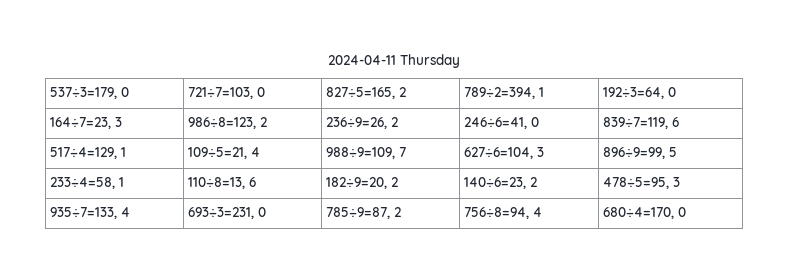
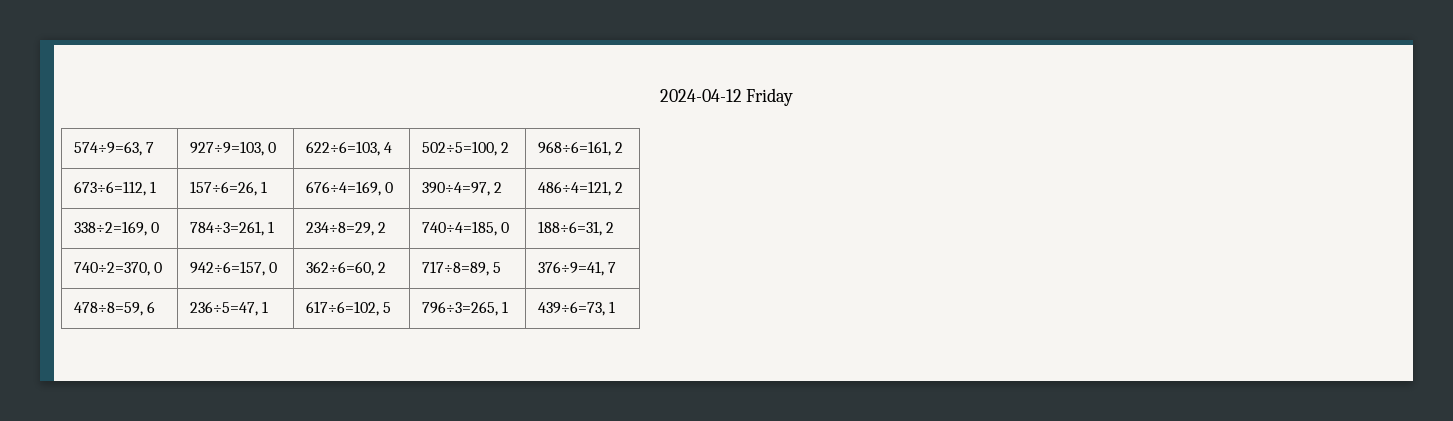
[328,54,460,68] [50,87,130,99] [188,87,266,99] [326,87,407,99] [464,87,545,99] [603,87,677,99] [50,117,123,129] [188,117,268,129] [326,117,399,129] [464,117,540,129] [603,117,680,129] [50,147,127,159] [188,147,261,159] [326,147,407,159] [464,147,545,159] [603,147,678,159] [50,177,125,189] [188,177,257,189] [326,177,399,189] [464,177,538,189] [603,177,681,189] [50,207,131,219] [188,207,267,219] [326,207,402,219] [464,207,543,219] [603,207,687,219] 2024-04-11 Thursday // 537÷3=179, 0 | 721÷7=103, 0 | 827÷5=165, 2 | 789÷2=394, 1 | 192÷3=64, 0 // 164÷7=23, 3 | 986÷8=123, 2 | 236÷9=26, 2 | 246÷6=41, 0 | 839÷7=119, 6 // 517÷4=129, 1 | 109÷5=21, 4 | 988÷9=109, 7 | 627÷6=104, 3 | 896÷9=99, 5 // 233÷4=58, 1 | 110÷8=13, 6 | 182÷9=20, 2 | 140÷6=23, 2 | 478÷5=95, 3 // 935÷7=133, 4 | 693÷3=231, 0 | 785÷9=87, 2 | 756÷8=94, 4 | 680÷4=170, 0 -> [659,88,794,106] [74,141,155,156] [190,141,277,156] [306,141,393,156] [422,141,510,156] [538,141,624,156] [74,181,157,196] [190,181,268,196] [306,181,394,196] [422,182,503,196] [538,181,624,196] [74,221,160,236] [190,221,275,236] [306,222,387,236] [422,221,510,236] [538,221,615,236] [74,262,163,276] [190,261,278,276] [306,261,387,276] [422,261,502,276] [538,261,617,276] [74,301,156,316] [190,301,269,316] [306,301,392,316] [422,301,509,316] [538,301,616,316] 2024-04-12 Friday // 574÷9=63, 7 | 927÷9=103, 0 | 622÷6=103, 4 | 502÷5=100, 2 | 968÷6=161, 2 // 673÷6=112, 1 | 157÷6=26, 1 | 676÷4=169, 0 | 390÷4=97, 2 | 486÷4=121, 2 // 338÷2=169, 0 | 784÷3=261, 1 | 234÷8=29, 2 | 740÷4=185, 0 | 188÷6=31, 2 // 740÷2=370, 0 | 942÷6=157, 0 | 362÷6=60, 2 | 717÷8=89, 5 | 376÷9=41, 7 // 478÷8=59, 6 | 236÷5=47, 1 | 617÷6=102, 5 | 796÷3=265, 1 | 439÷6=73, 1

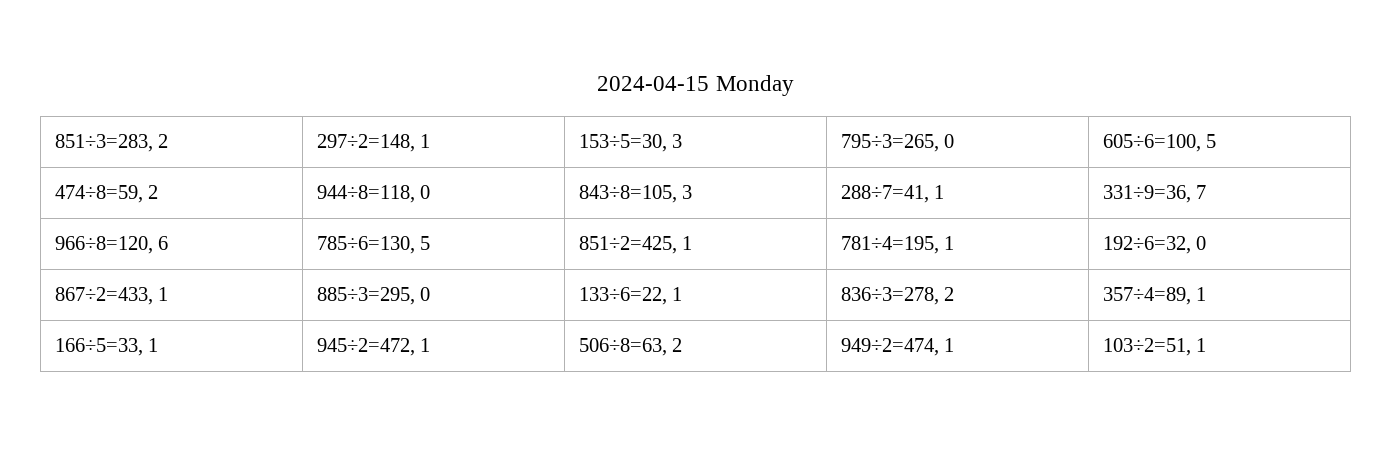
[659,88,794,106] [74,141,155,156] [190,141,277,156] [306,141,393,156] [422,141,510,156] [538,141,624,156] [74,181,157,196] [190,181,268,196] [306,181,394,196] [422,182,503,196] [538,181,624,196] [74,221,160,236] [190,221,275,236] [306,222,387,236] [422,221,510,236] [538,221,615,236] [74,262,163,276] [190,261,278,276] [306,261,387,276] [422,261,502,276] [538,261,617,276] [74,301,156,316] [190,301,269,316] [306,301,392,316] [422,301,509,316] [538,301,616,316] 2024-04-12 Friday // 574÷9=63, 7 | 927÷9=103, 0 | 622÷6=103, 4 | 502÷5=100, 2 | 968÷6=161, 2 // 673÷6=112, 1 | 157÷6=26, 1 | 676÷4=169, 0 | 390÷4=97, 2 | 486÷4=121, 2 // 338÷2=169, 0 | 784÷3=261, 1 | 234÷8=29, 2 | 740÷4=185, 0 | 188÷6=31, 2 // 740÷2=370, 0 | 942÷6=157, 0 | 362÷6=60, 2 | 717÷8=89, 5 | 376÷9=41, 7 // 478÷8=59, 6 | 236÷5=47, 1 | 617÷6=102, 5 | 796÷3=265, 1 | 439÷6=73, 1 -> [597,75,794,96] [54,134,169,152] [316,134,431,152] [578,134,683,152] [840,134,955,152] [1102,134,1217,152] [54,185,159,203] [316,185,431,203] [578,185,693,203] [840,185,945,203] [1102,185,1207,203] [54,236,169,254] [316,236,431,254] [578,236,693,254] [840,236,955,254] [1102,236,1207,254] [54,287,169,305] [316,287,431,305] [578,287,683,305] [840,287,955,305] [1102,287,1207,305] [54,338,159,356] [316,338,431,356] [578,338,683,356] [840,338,955,356] [1102,338,1207,356] 2024-04-15 Monday // 851÷3=283, 2 | 297÷2=148, 1 | 153÷5=30, 3 | 795÷3=265, 0 | 605÷6=100, 5 // 474÷8=59, 2 | 944÷8=118, 0 | 843÷8=105, 3 | 288÷7=41, 1 | 331÷9=36, 7 // 966÷8=120, 6 | 785÷6=130, 5 | 851÷2=425, 1 | 781÷4=195, 1 | 192÷6=32, 0 // 867÷2=433, 1 | 885÷3=295, 0 | 133÷6=22, 1 | 836÷3=278, 2 | 357÷4=89, 1 // 166÷5=33, 1 | 945÷2=472, 1 | 506÷8=63, 2 | 949÷2=474, 1 | 103÷2=51, 1

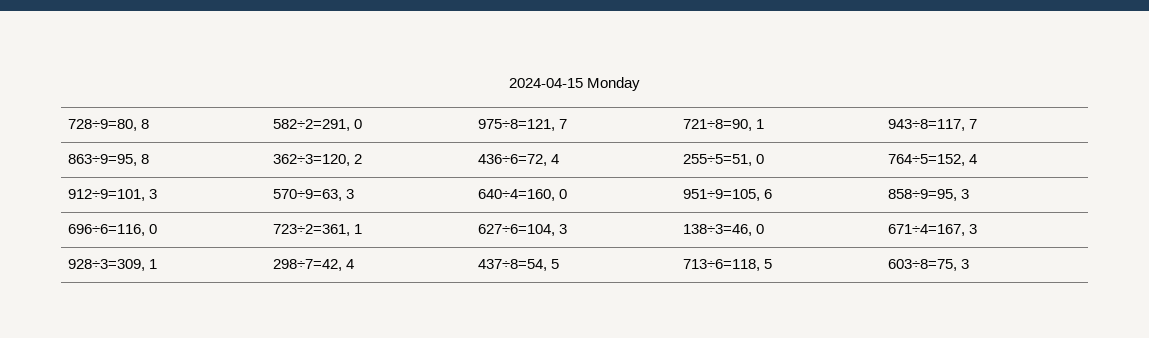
[54,134,169,152] [316,134,431,152] [578,134,683,152] [840,134,955,152] [1102,134,1217,152] [54,185,159,203] [316,185,431,203] [578,185,693,203] [840,185,945,203] [1102,185,1207,203] [54,236,169,254] [316,236,431,254] [578,236,693,254] [840,236,955,254] [1102,236,1207,254] [54,287,169,305] [316,287,431,305] [578,287,683,305] [840,287,955,305] [1102,287,1207,305] [54,338,159,356] [316,338,431,356] [578,338,683,356] [840,338,955,356] [1102,338,1207,356] 851÷3=283, 2 | 297÷2=148, 1 | 153÷5=30, 3 | 795÷3=265, 0 | 605÷6=100, 5 // 474÷8=59, 2 | 944÷8=118, 0 | 843÷8=105, 3 | 288÷7=41, 1 | 331÷9=36, 7 // 966÷8=120, 6 | 785÷6=130, 5 | 851÷2=425, 1 | 781÷4=195, 1 | 192÷6=32, 0 // 867÷2=433, 1 | 885÷3=295, 0 | 133÷6=22, 1 | 836÷3=278, 2 | 357÷4=89, 1 // 166÷5=33, 1 | 945÷2=472, 1 | 506÷8=63, 2 | 949÷2=474, 1 | 103÷2=51, 1 -> [67,119,150,131] [272,119,363,131] [477,119,568,131] [682,119,765,131] [887,119,978,131] [67,154,150,166] [272,154,363,166] [477,154,560,166] [682,154,765,166] [887,154,978,166] [67,189,158,201] [272,189,355,201] [477,189,568,201] [682,189,773,201] [887,189,970,201] [67,224,158,236] [272,224,363,236] [477,224,568,236] [682,224,765,236] [887,224,978,236] [67,259,158,271] [272,259,355,271] [477,259,560,271] [682,259,773,271] [887,259,970,271] 728÷9=80, 8 | 582÷2=291, 0 | 975÷8=121, 7 | 721÷8=90, 1 | 943÷8=117, 7 // 863÷9=95, 8 | 362÷3=120, 2 | 436÷6=72, 4 | 255÷5=51, 0 | 764÷5=152, 4 // 912÷9=101, 3 | 570÷9=63, 3 | 640÷4=160, 0 | 951÷9=105, 6 | 858÷9=95, 3 // 696÷6=116, 0 | 723÷2=361, 1 | 627÷6=104, 3 | 138÷3=46, 0 | 671÷4=167, 3 // 928÷3=309, 1 | 298÷7=42, 4 | 437÷8=54, 5 | 713÷6=118, 5 | 603÷8=75, 3

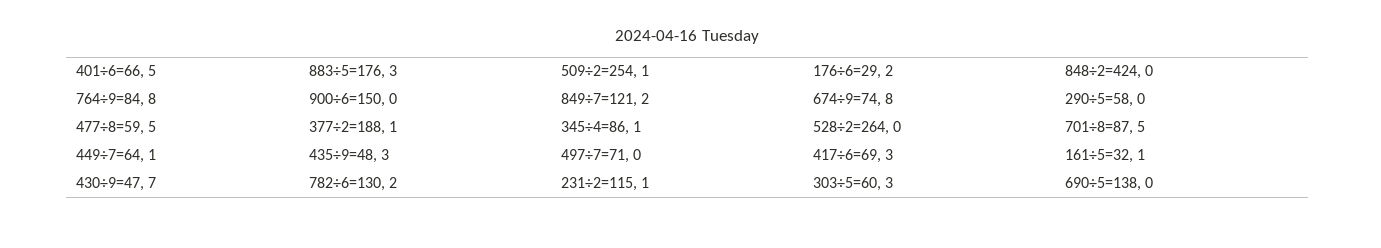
[508,77,641,91] [67,119,150,131] [272,119,363,131] [477,119,568,131] [682,119,765,131] [887,119,978,131] [67,154,150,166] [272,154,363,166] [477,154,560,166] [682,154,765,166] [887,154,978,166] [67,189,158,201] [272,189,355,201] [477,189,568,201] [682,189,773,201] [887,189,970,201] [67,224,158,236] [272,224,363,236] [477,224,568,236] [682,224,765,236] [887,224,978,236] [67,259,158,271] [272,259,355,271] [477,259,560,271] [682,259,773,271] [887,259,970,271] 2024-04-15 Monday // 728÷9=80, 8 | 582÷2=291, 0 | 975÷8=121, 7 | 721÷8=90, 1 | 943÷8=117, 7 // 863÷9=95, 8 | 362÷3=120, 2 | 436÷6=72, 4 | 255÷5=51, 0 | 764÷5=152, 4 // 912÷9=101, 3 | 570÷9=63, 3 | 640÷4=160, 0 | 951÷9=105, 6 | 858÷9=95, 3 // 696÷6=116, 0 | 723÷2=361, 1 | 627÷6=104, 3 | 138÷3=46, 0 | 671÷4=167, 3 // 928÷3=309, 1 | 298÷7=42, 4 | 437÷8=54, 5 | 713÷6=118, 5 | 603÷8=75, 3 -> [615,30,759,44] [75,65,156,79] [308,65,397,79] [560,65,649,79] [812,65,893,79] [1064,65,1153,79] [75,93,156,107] [308,93,397,107] [560,93,649,107] [812,93,893,107] [1064,93,1145,107] [75,121,156,135] [308,121,397,135] [560,121,641,135] [812,121,901,135] [1064,121,1145,135] [75,149,156,163] [308,149,389,163] [560,149,641,163] [812,149,893,163] [1064,149,1145,163] [75,177,156,191] [308,177,397,191] [560,177,649,191] [812,177,893,191] [1064,177,1153,191] 2024-04-16 Tuesday // 401÷6=66, 5 | 883÷5=176, 3 | 509÷2=254, 1 | 176÷6=29, 2 | 848÷2=424, 0 // 764÷9=84, 8 | 900÷6=150, 0 | 849÷7=121, 2 | 674÷9=74, 8 | 290÷5=58, 0 // 477÷8=59, 5 | 377÷2=188, 1 | 345÷4=86, 1 | 528÷2=264, 0 | 701÷8=87, 5 // 449÷7=64, 1 | 435÷9=48, 3 | 497÷7=71, 0 | 417÷6=69, 3 | 161÷5=32, 1 // 430÷9=47, 7 | 782÷6=130, 2 | 231÷2=115, 1 | 303÷5=60, 3 | 690÷5=138, 0

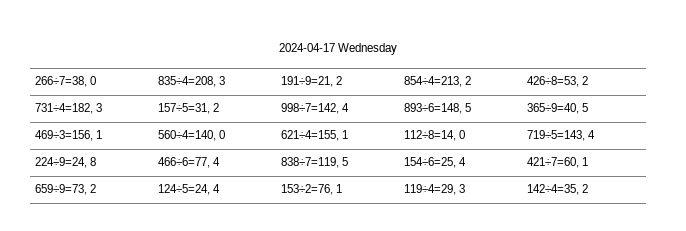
[615,30,759,44] [75,65,156,79] [308,65,397,79] [560,65,649,79] [812,65,893,79] [1064,65,1153,79] [75,93,156,107] [308,93,397,107] [560,93,649,107] [812,93,893,107] [1064,93,1145,107] [75,121,156,135] [308,121,397,135] [560,121,641,135] [812,121,901,135] [1064,121,1145,135] [75,149,156,163] [308,149,389,163] [560,149,641,163] [812,149,893,163] [1064,149,1145,163] [75,177,156,191] [308,177,397,191] [560,177,649,191] [812,177,893,191] [1064,177,1153,191] 2024-04-16 Tuesday // 401÷6=66, 5 | 883÷5=176, 3 | 509÷2=254, 1 | 176÷6=29, 2 | 848÷2=424, 0 // 764÷9=84, 8 | 900÷6=150, 0 | 849÷7=121, 2 | 674÷9=74, 8 | 290÷5=58, 0 // 477÷8=59, 5 | 377÷2=188, 1 | 345÷4=86, 1 | 528÷2=264, 0 | 701÷8=87, 5 // 449÷7=64, 1 | 435÷9=48, 3 | 497÷7=71, 0 | 417÷6=69, 3 | 161÷5=32, 1 // 430÷9=47, 7 | 782÷6=130, 2 | 231÷2=115, 1 | 303÷5=60, 3 | 690÷5=138, 0 -> [278,43,398,55] [34,76,97,87] [157,76,226,87] [280,76,343,87] [403,76,472,87] [526,76,589,87] [34,103,103,114] [157,103,220,114] [280,103,350,114] [403,103,472,114] [526,103,589,114] [34,130,103,141] [157,130,226,141] [280,130,349,141] [403,130,466,141] [526,130,596,141] [34,157,97,168] [157,157,221,168] [280,157,349,168] [403,157,467,168] [526,157,589,168] [34,184,97,195] [157,184,221,195] [280,184,343,195] [403,184,466,195] [526,184,589,195] 2024-04-17 Wednesday // 266÷7=38, 0 | 835÷4=208, 3 | 191÷9=21, 2 | 854÷4=213, 2 | 426÷8=53, 2 // 731÷4=182, 3 | 157÷5=31, 2 | 998÷7=142, 4 | 893÷6=148, 5 | 365÷9=40, 5 // 469÷3=156, 1 | 560÷4=140, 0 | 621÷4=155, 1 | 112÷8=14, 0 | 719÷5=143, 4 // 224÷9=24, 8 | 466÷6=77, 4 | 838÷7=119, 5 | 154÷6=25, 4 | 421÷7=60, 1 // 659÷9=73, 2 | 124÷5=24, 4 | 153÷2=76, 1 | 119÷4=29, 3 | 142÷4=35, 2

